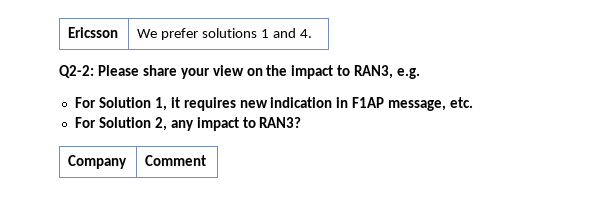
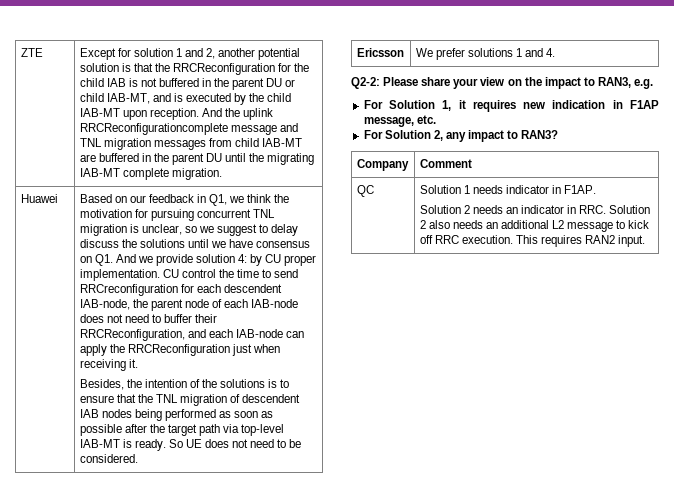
(68, 32) none -> [20,48,43,57] [79,48,301,60] [79,63,310,75] [79,78,296,90] [79,93,292,105] [79,108,274,120] [79,123,298,135] [79,138,303,150] [79,153,315,165] [79,168,222,180] [20,194,58,203] [79,194,290,206] [79,209,275,221] [79,224,299,236] [79,239,311,248] [79,254,317,266] [79,269,299,281] [79,284,282,296] [79,299,299,311] [79,314,218,323] [79,329,304,341] [79,344,280,356] [79,359,138,371] [79,379,290,390] [79,394,301,406] [79,409,274,421] [79,424,285,436] [79,439,302,451] [79,454,138,463] ZTE | Except for solution 1 and 2, another potential solution is that the RRCReconfiguration for the child IAB is not buffered in the parent DU or child IAB-MT, and is executed by the child IAB-MT upon reception. And the uplink RRCReconfigurationcomplete message and TNL migration messages from child IAB-MT are buffered in the parent DU until the migrating IAB-MT complete migration. // Huawei | Based on our feedback in Q1, we think the motivation for pursuing concurrent TNL migration is unclear, so we suggest to delay discuss the solutions until we have consensus on Q1. And we provide solution 4: by CU proper implementation. CU control the time to send RRCreconfiguration for each descendent IAB-node, the parent node of each IAB-node does not need to buffer their RRCReconfiguration, and each IAB-node can apply the RRCReconfiguration just when receiving it. // Besides, the intention of the solutions is to ensure that the TNL migration of descendent IAB nodes being performed as soon as possible after the target path via top-level IAB-MT is ready. So UE does not need to be considered. //
(207, 160) none -> [356,185,374,197] [419,185,597,194] [419,205,651,214] [419,220,650,232] [419,235,646,247] // QC | Solution 1 needs indicator in F1AP. // Solution 2 needs an indicator in RRC. Solution 2 also needs an additional L2 message to kick off RRC execution. This requires RAN2 input.

